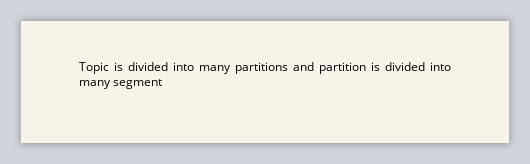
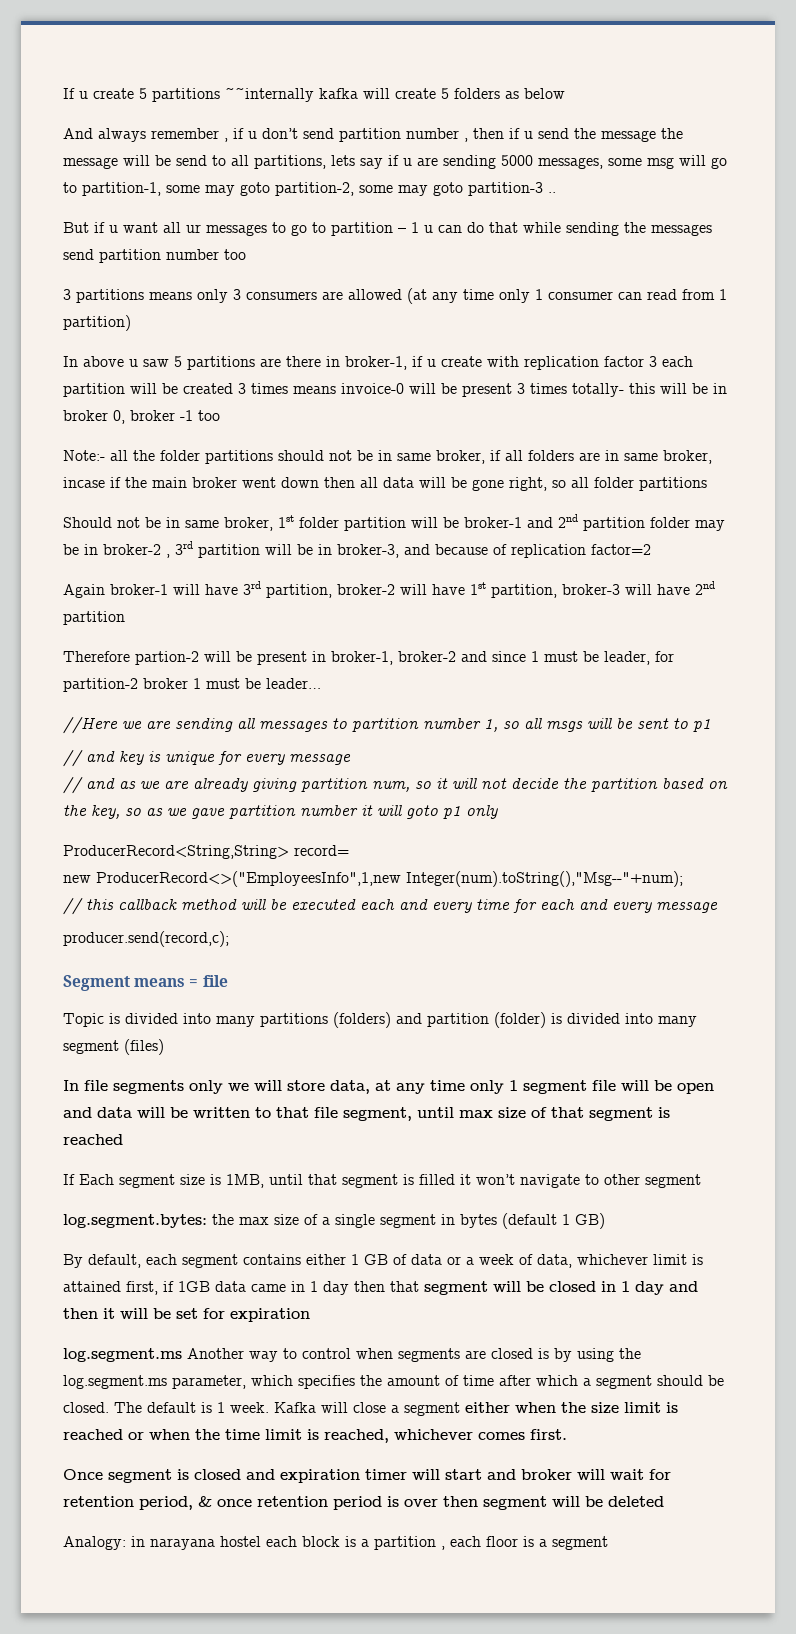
(79, 68) none -> [63,87,565,102] [63,128,683,142] [63,155,727,169] [63,182,556,196] [63,222,712,236] [63,249,246,263] [63,288,727,304] [63,315,131,331] [63,356,693,370] [63,383,727,397] [63,410,220,424] [63,450,712,464] [63,477,707,491] [63,514,725,531] [63,541,651,558] [63,581,715,598] [63,611,125,625] [63,651,674,665] [63,678,321,692] [63,717,711,734] [63,750,351,767] [63,777,728,794] [63,805,498,819] [63,845,349,859] [63,871,683,887] [63,898,718,915] [63,931,229,947] [63,975,228,991] If u create 5 partitions ~~internally kafka will create 5 folders as below // And always remember , if u don’t send partition number , then if u send the message the message will be send to all partitions, lets say if u are sending 5000 messages, some msg will go to partition-1, some may goto partition-2, some may goto partition-3 .. // But if u want all ur messages to go to partition – 1 u can do that while sending the messages send partition number too // 3 partitions means only 3 consumers are allowed (at any time only 1 consumer can read from 1 partition) // In above u saw 5 partitions are there in broker-1, if u create with replication factor 3 each partition will be created 3 times means invoice-0 will be present 3 times totally- this will be in broker 0, broker -1 too // Note:- all the folder partitions should not be in same broker, if all folders are in same broker, incase if the main broker went down then all data will be gone right, so all folder partitions // Should not be in same broker, 1st folder partition will be broker-1 and 2nd partition folder may be in broker-2 , 3rd partition will be in broker-3, and because of replication factor=2 // Again broker-1 will have 3rd partition, broker-2 will have 1st partition, broker-3 will have 2nd partition // Therefore partion-2 will be present in broker-1, broker-2 and since 1 must be leader, for partition-2 broker 1 must be leader… // //Here we are sending all messages to partition number 1, so all msgs will be sent to p1 // // and key is unique for every message // // and as we are already giving partition num, so it will not decide the partition based on the key, so as we gave partition number it will goto p1 only // ProducerRecord<String,String> record= // new ProducerRecord<>("EmployeesInfo",1,new Integer(num).toString(),"Msg--"+num); // // this callback method will be executed each and every time for each and every message // producer.send(record,c); // Segment means = file //
(288, 68) none -> [333,1012,391,1028] (folders)
(366, 68) none -> [494,1012,546,1028] (folder)
(163, 84) none -> [124,1039,164,1055] [63,1080,714,1094] [63,1107,670,1121] [63,1134,123,1145] [63,1174,701,1188] [63,1213,605,1229] [63,1254,703,1268] [63,1281,698,1295] [63,1308,310,1322] [63,1348,641,1362] [63,1375,724,1389] [63,1402,678,1416] [63,1429,567,1443] [63,1469,671,1483] [63,1496,664,1510] [63,1536,608,1550] (files) // In file segments only we will store data, at any time only 1 segment file will be open and data will be written to that file segment, until max size of that segment is reached // If Each segment size is 1MB, until that segment is filled it won’t navigate to other segment // log.segment.bytes: the max size of a single segment in bytes (default 1 GB) // By default, each segment contains either 1 GB of data or a week of data, whichever limit is attained first, if 1GB data came in 1 day then that segment will be closed in 1 day and then it will be set for expiration // log.segment.ms Another way to control when segments are closed is by using the log.segment.ms parameter, which specifies the amount of time after which a segment should be closed. The default is 1 week. Kafka will close a segment either when the size limit is reached or when the time limit is reached, whichever comes first. // Once segment is closed and expiration timer will start and broker will wait for retention period, & once retention period is over then segment will be deleted // Analogy: in narayana hostel each block is a partition , each floor is a segment

